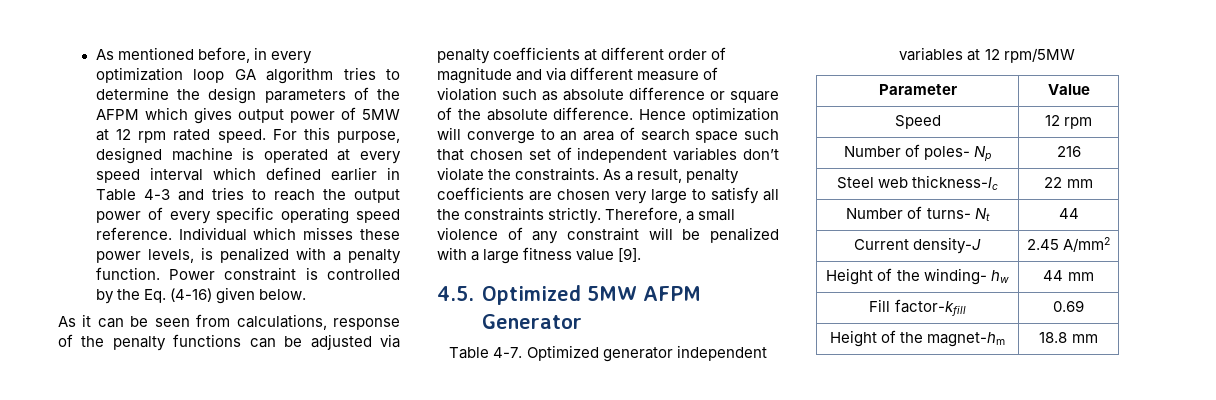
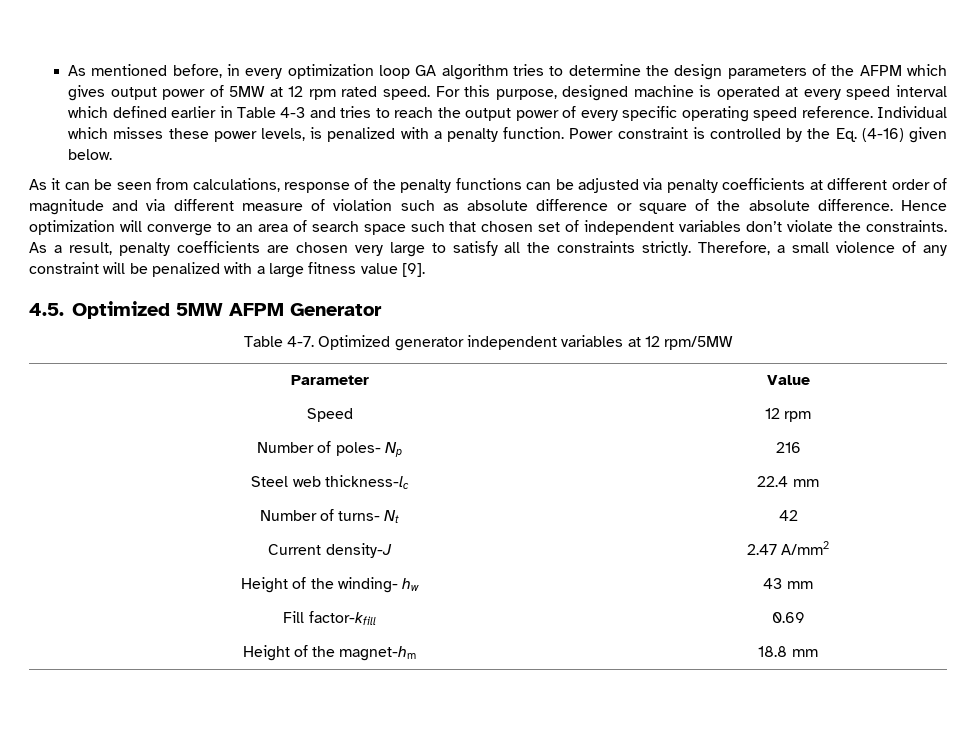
[1044,177,1063,188] 22 -> [757,476,789,487] 22.4
[1058,208,1079,219] 44 -> [778,510,798,521] 42
[1026,239,1059,250] 2.45 -> [746,544,777,555] 2.47
[1043,270,1064,281] 44 -> [763,578,783,589] 43

